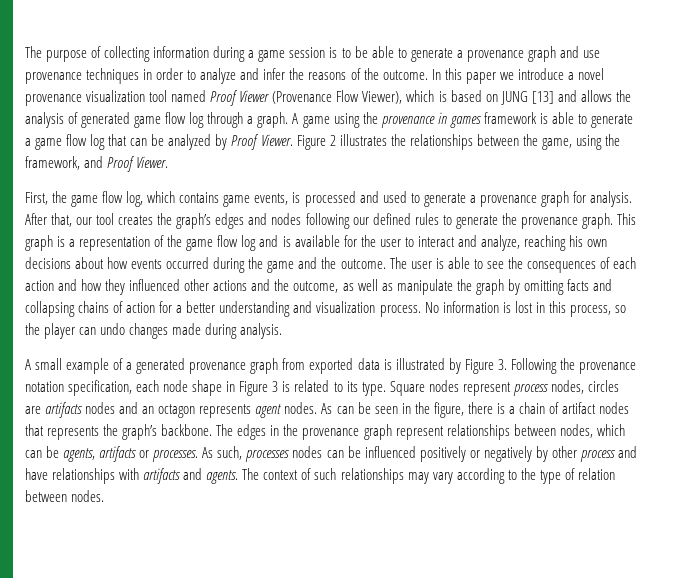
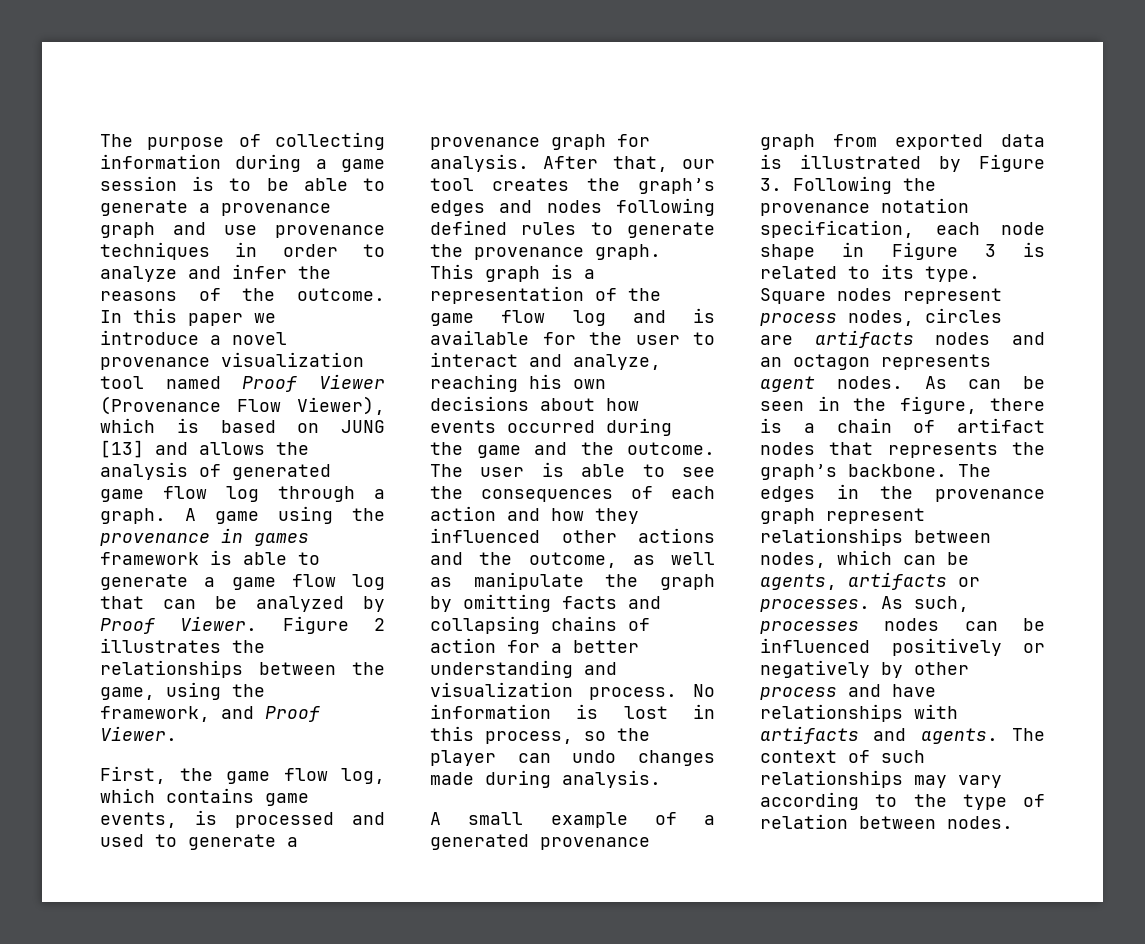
[352,217,369,225] our -> (715, 207) none

